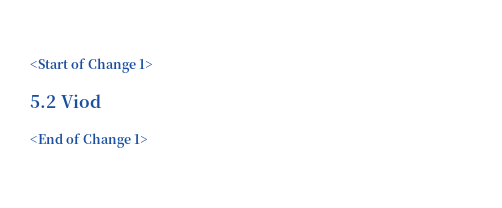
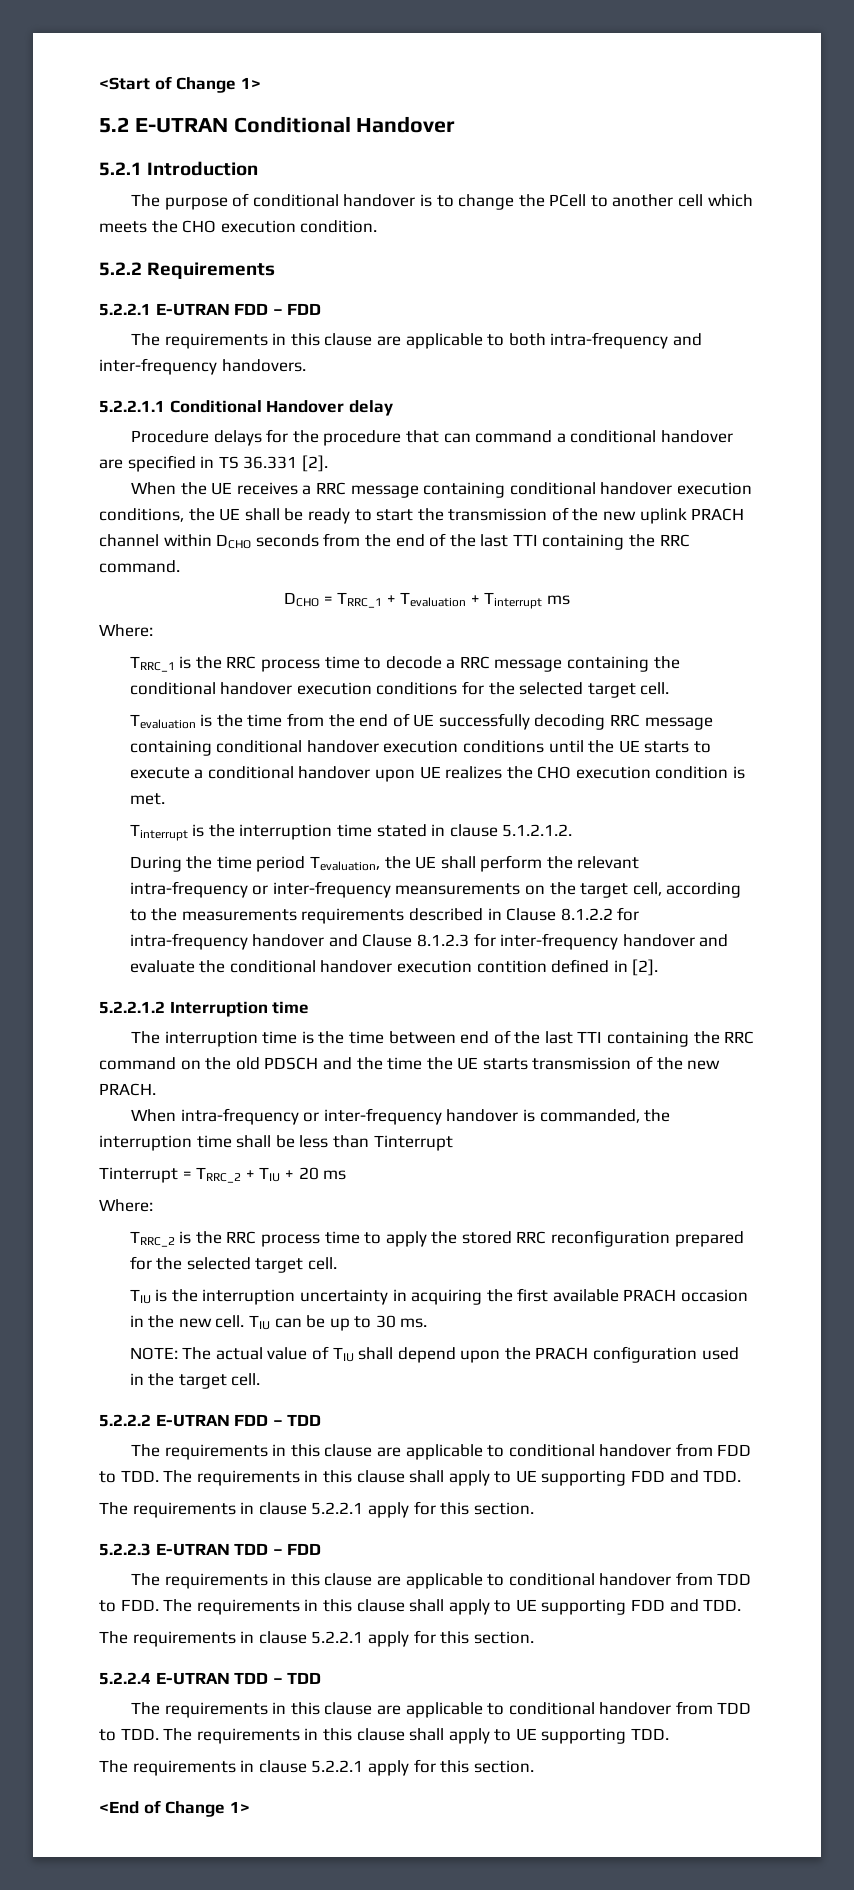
[60,94,101,108] Viod -> [134,116,456,133] [99,161,259,176] [130,193,753,210] [99,220,378,233] [99,262,276,279] [99,303,322,316] [130,332,702,349] [99,358,306,375] [99,400,393,416] [130,429,733,446] [99,455,328,472] [130,482,752,498] [99,507,745,524] [99,533,690,550] [99,560,180,573] [283,592,571,609] [99,624,153,637] [129,656,680,672] [129,681,670,698] [129,713,713,730] [129,740,711,756] [129,766,746,782] [129,793,165,805] [129,824,573,841] [129,855,640,872] [129,881,742,898] [129,907,640,924] [129,933,729,950] [129,959,659,976] [99,1001,310,1017] [130,1030,755,1047] [99,1056,721,1070] [99,1083,156,1096] [130,1108,671,1125] [99,1135,453,1151] [99,1167,347,1183] [99,1199,153,1212] [129,1230,744,1247] [129,1256,337,1273] [129,1288,749,1305] [129,1315,428,1331] [129,1346,739,1363] [129,1373,261,1389] [99,1414,322,1427] [130,1443,752,1460] [99,1470,742,1486] [99,1501,534,1518] [99,1543,322,1556] [130,1572,752,1589] [99,1599,742,1615] [99,1630,534,1647] [99,1672,322,1685] [130,1701,752,1718] [99,1728,670,1744] [99,1759,534,1776] E-UTRAN Conditional Handover // 5.2.1 Introduction // The purpose of conditional handover is to change the PCell to another cell which meets the CHO execution condition. // 5.2.2 Requirements // 5.2.2.1 E-UTRAN FDD – FDD // The requirements in this clause are applicable to both intra-frequency and inter-frequency handovers. // 5.2.2.1.1 Conditional Handover delay // Procedure delays for the procedure that can command a conditional handover are specified in TS 36.331 [2]. // When the UE receives a RRC message containing conditional handover execution conditions, the UE shall be ready to start the transmission of the new uplink PRACH channel within DCHO seconds from the end of the last TTI containing the RRC command. // DCHO = TRRC_1 + Tevaluation + Tinterrupt ms // Where: // TRRC_1 is the RRC process time to decode a RRC message containing the conditional handover execution conditions for the selected target cell. // Tevaluation is the time from the end of UE successfully decoding RRC message containing conditional handover execution conditions until the UE starts to execute a conditional handover upon UE realizes the CHO execution condition is met. // Tinterrupt is the interruption time stated in clause 5.1.2.1.2. // During the time period Tevaluation, the UE shall perform the relevant intra-frequency or inter-frequency meansurements on the target cell, according to the measurements requirements described in Clause 8.1.2.2 for intra-frequency handover and Clause 8.1.2.3 for inter-frequency handover and evaluate the conditional handover execution contition defined in [2]. // 5.2.2.1.2 Interruption time // The interruption time is the time between end of the last TTI containing the RRC command on the old PDSCH and the time the UE starts transmission of the new PRACH. // When intra-frequency or inter-frequency handover is commanded, the interruption time shall be less than Tinterrupt // Tinterrupt = TRRC_2 + TIU + 20 ms // Where: // TRRC_2 is the RRC process time to apply the stored RRC reconfiguration prepared for the selected target cell. // TIU is the interruption uncertainty in acquiring the first available PRACH occasion in the new cell. TIU can be up to 30 ms. // NOTE: The actual value of TIU shall depend upon the PRACH configuration used in the target cell. // 5.2.2.2 E-UTRAN FDD – TDD // The requirements in this clause are applicable to conditional handover from FDD to TDD. The requirements in this clause shall apply to UE supporting FDD and TDD. // The requirements in clause 5.2.2.1 apply for this section. // 5.2.2.3 E-UTRAN TDD – FDD // The requirements in this clause are applicable to conditional handover from TDD to FDD. The requirements in this clause shall apply to UE supporting FDD and TDD. // The requirements in clause 5.2.2.1 apply for this section. // 5.2.2.4 E-UTRAN TDD – TDD // The requirements in this clause are applicable to conditional handover from TDD to TDD. The requirements in this clause shall apply to UE supporting TDD. // The requirements in clause 5.2.2.1 apply for this section.

